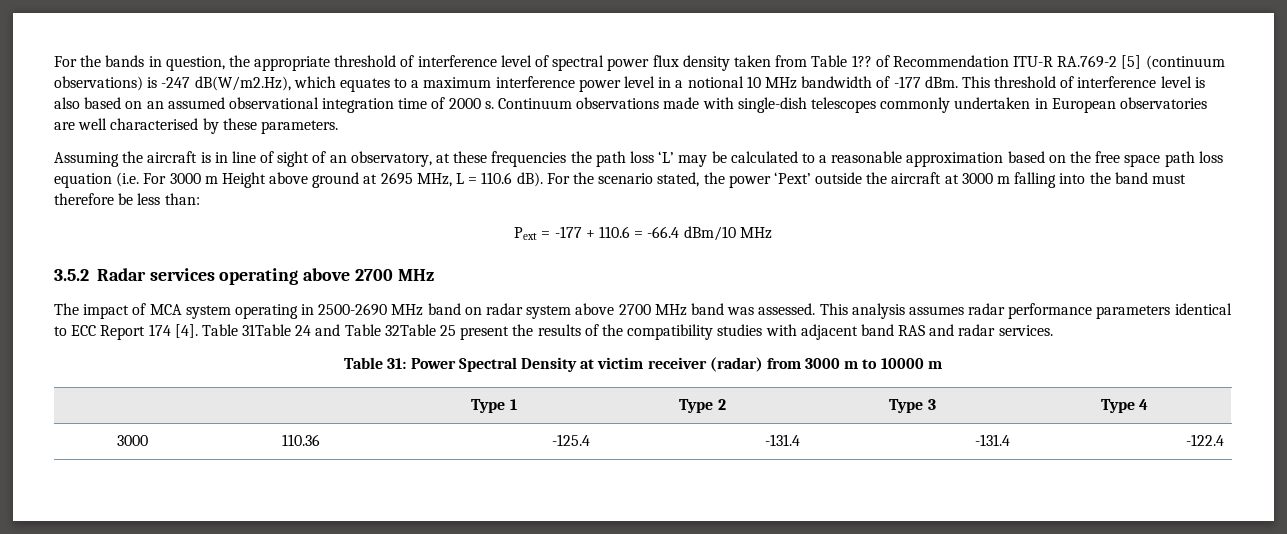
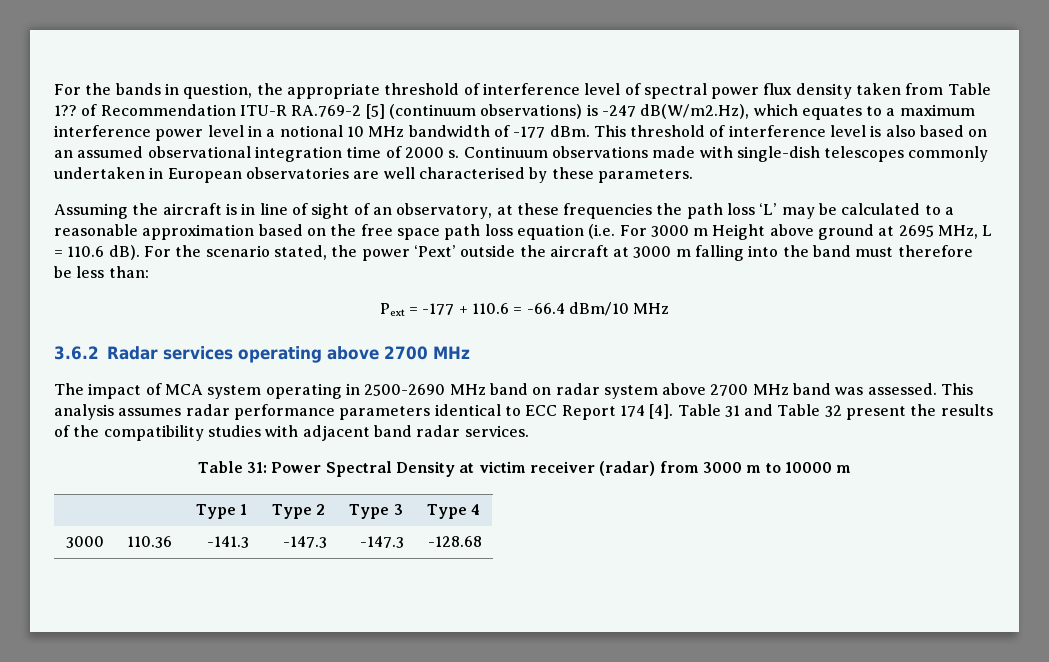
[54,269,89,281] 3.5.2 -> [54,346,99,360] 3.6.2
[242,324,457,336] 31Table 24 and Table 32Table 25 -> [724,404,842,417] 31 and Table 32
[898,324,955,336] RAS and -> (412, 431) none
[551,434,590,446] [764,434,800,446] [974,434,1010,446] [1185,434,1224,446] -125.4 | -131.4 | -131.4 | -122.4 -> [206,536,249,548] [282,536,327,548] [359,536,404,548] [427,536,482,547] -141.3 | -147.3 | -147.3 | -128.68

